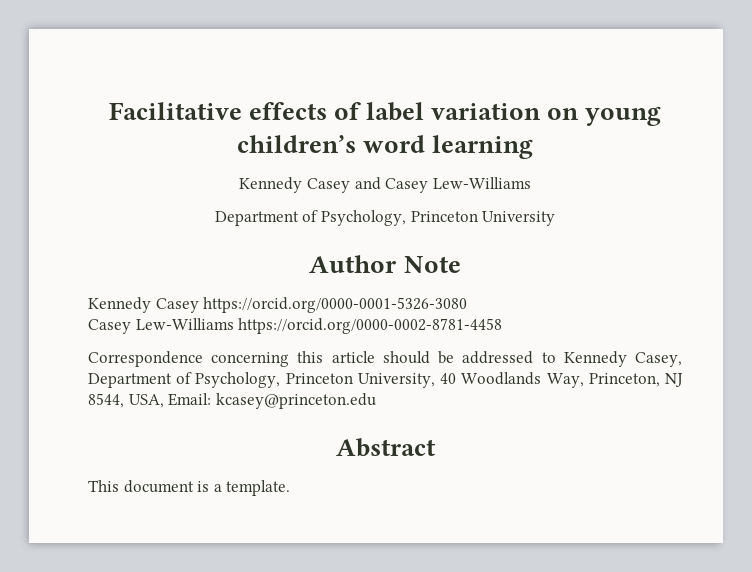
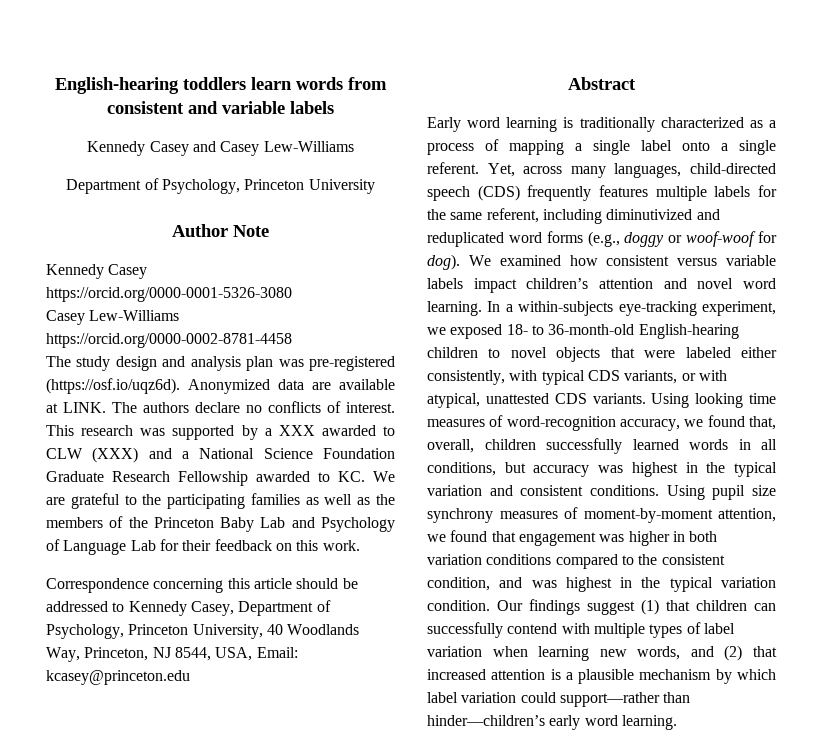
[108,102,662,126] [236,135,534,159] Facilitative effects of label variation on young children’s word learning -> [55,77,387,94] [107,101,334,114] English-hearing toddlers learn words from consistent and variable labels
(503, 326) none -> [46,356,395,371] [46,378,395,394] [46,401,395,413] [46,425,395,440] [46,447,395,463] [46,471,395,486] [46,493,395,509] [46,516,395,532] [46,539,360,555] // The study design and analysis plan was pre-registered (https://osf.io/uqz6d). Anonymized data are available at LINK. The authors declare no conflicts of interest. This research was supported by a XXX awarded to CLW (XXX) and a National Science Foundation Graduate Research Fellowship awarded to KC. We are grateful to the participating families as well as the members of the Princeton Baby Lab and Psychology of Language Lab for their feedback on this work.
[88,480,291,496] This document is a template. -> [427,117,776,132] [427,139,776,155] [427,162,776,178] [427,185,777,201] [427,208,720,224] [427,231,777,247] [427,254,776,270] [427,278,776,293] [427,301,776,316] [427,324,739,339] [427,347,777,362] [427,370,727,385] [427,393,776,408] [427,415,776,431] [427,438,777,454] [427,462,777,477] [427,485,777,500] [427,507,776,523] [427,530,718,546] [427,554,725,569] [427,577,776,592] [427,599,776,615] [427,622,735,638] [427,645,777,661] [427,669,776,684] [427,692,691,707] [427,715,677,730] Early word learning is traditionally characterized as a process of mapping a single label onto a single referent. Yet, across many languages, child-directed speech (CDS) frequently features multiple labels for the same referent, including diminutivized and reduplicated word forms (e.g., doggy or woof-woof for dog). We examined how consistent versus variable labels impact children’s attention and novel word learning. In a within-subjects eye-tracking experiment, we exposed 18- to 36-month-old English-hearing children to novel objects that were labeled either consistently, with typical CDS variants, or with atypical, unattested CDS variants. Using looking time measures of word-recognition accuracy, we found that, overall, children successfully learned words in all conditions, but accuracy was highest in the typical variation and consistent conditions. Using pupil size synchrony measures of moment-by-moment attention, we found that engagement was higher in both variation conditions compared to the consistent condition, and was highest in the typical variation condition. Our findings suggest (1) that children can successfully contend with multiple types of label variation when learning new words, and (2) that increased attention is a plausible mechanism by which label variation could support—rather than hinder—children’s early word learning.

